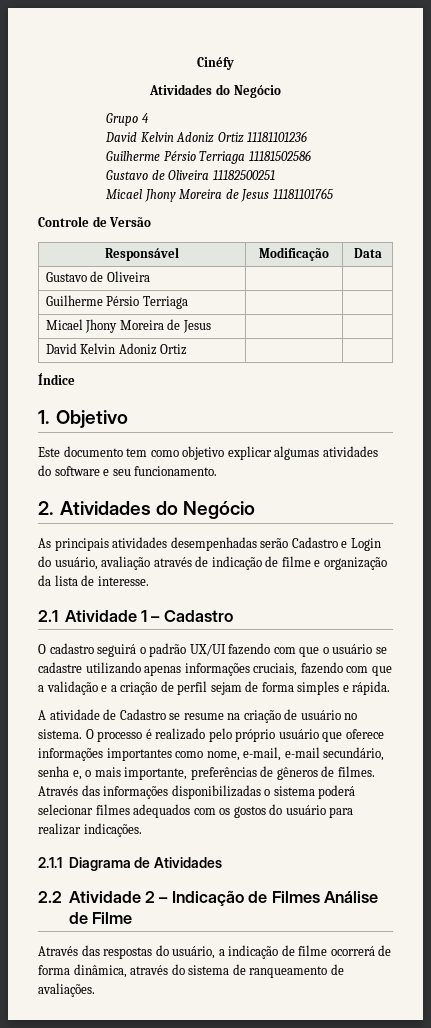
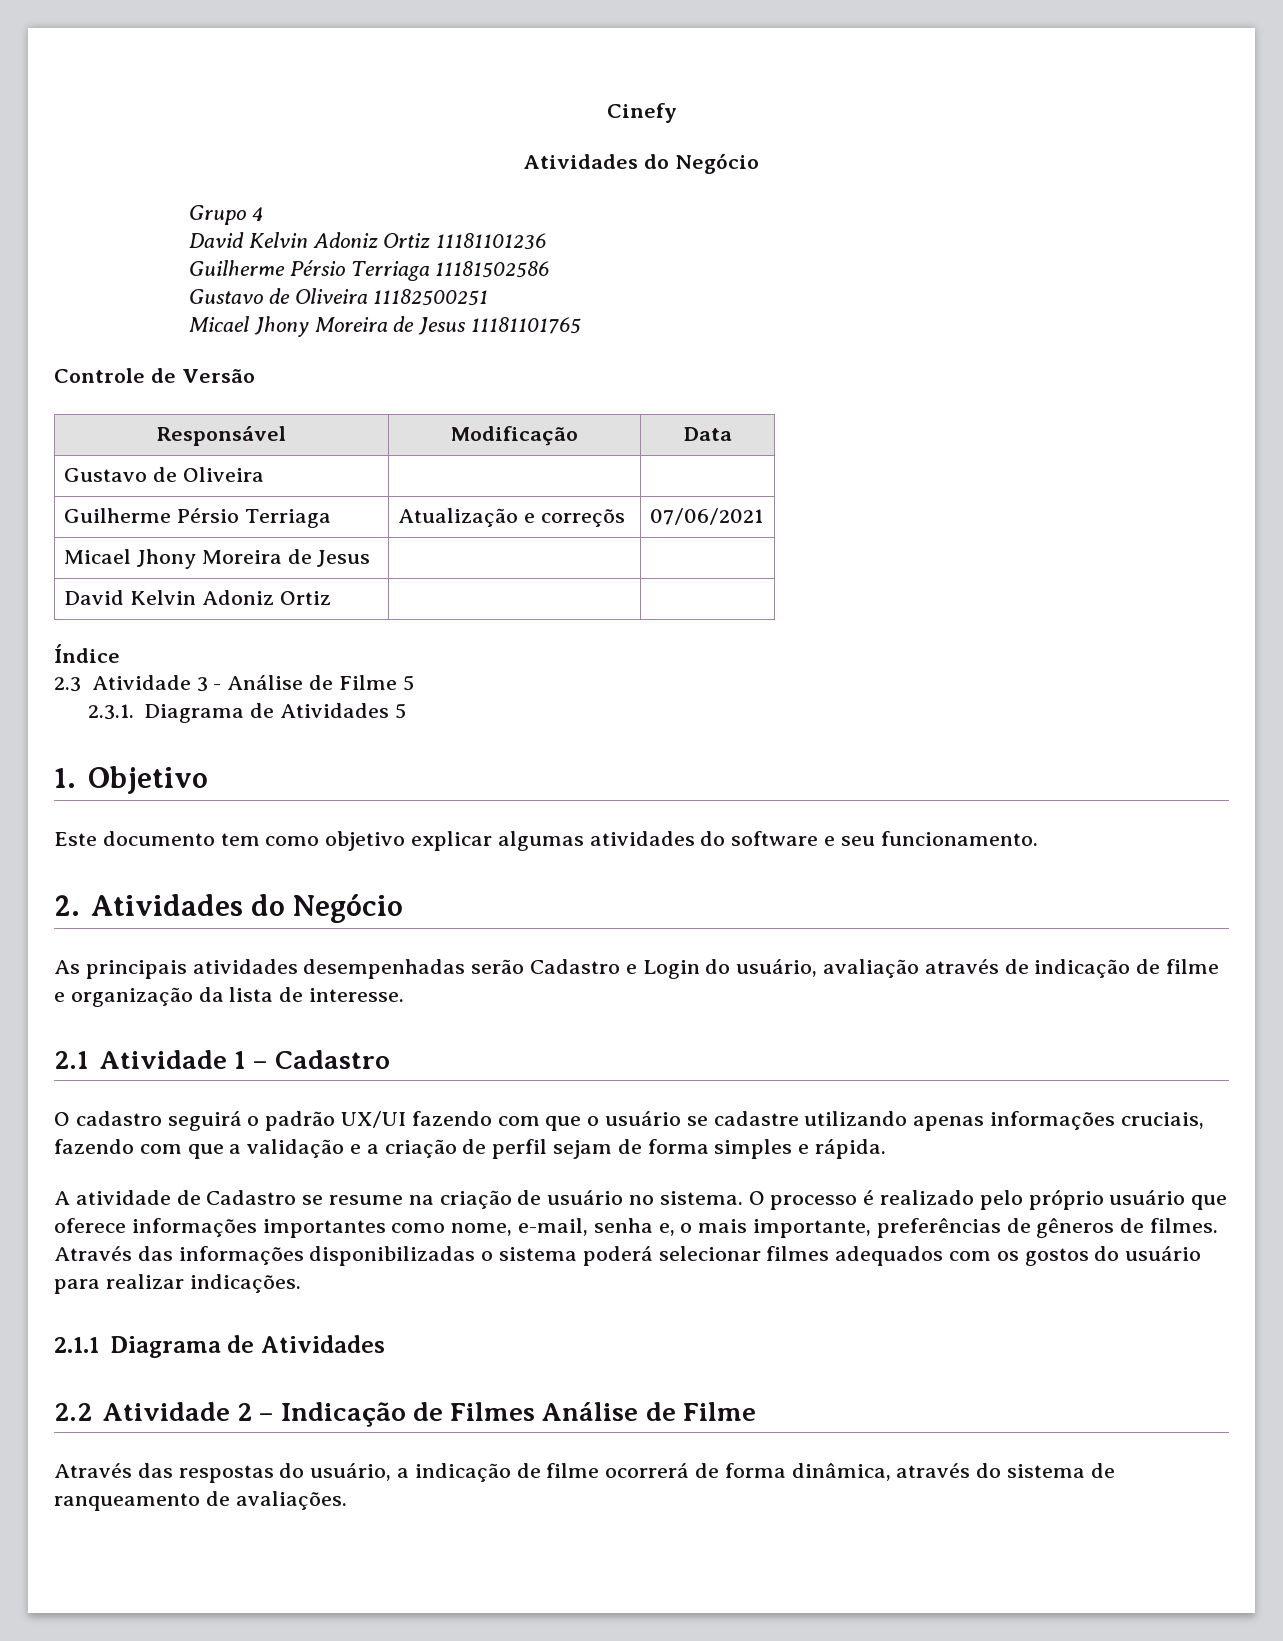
[197,57,234,70] Cinéfy -> [606,103,677,123] Cinefy
(188, 302) | -> [398,508,625,527] [650,508,764,525] Atualização e correçõs | 07/06/2021
(75, 379) none -> [54,675,414,692] [87,703,406,723] // 2.3 Atividade 3 - Análise de Filme 5 // 2.3.1. Diagrama de Atividades 5
[284,747,385,761] e-mail secundário, -> (589, 1227) none

